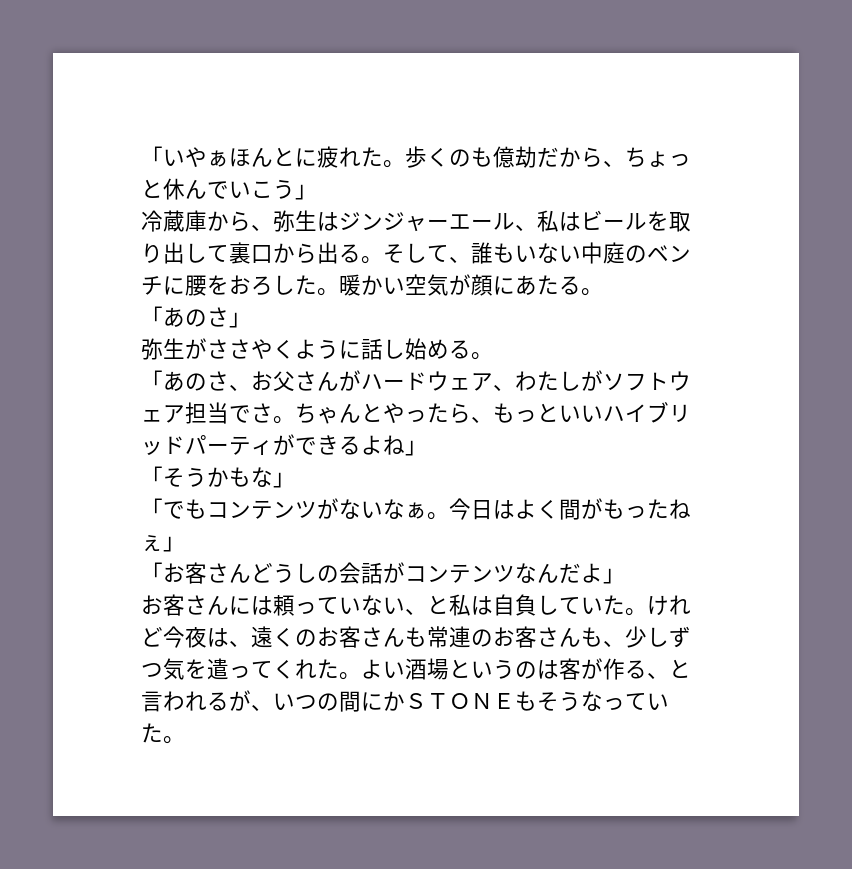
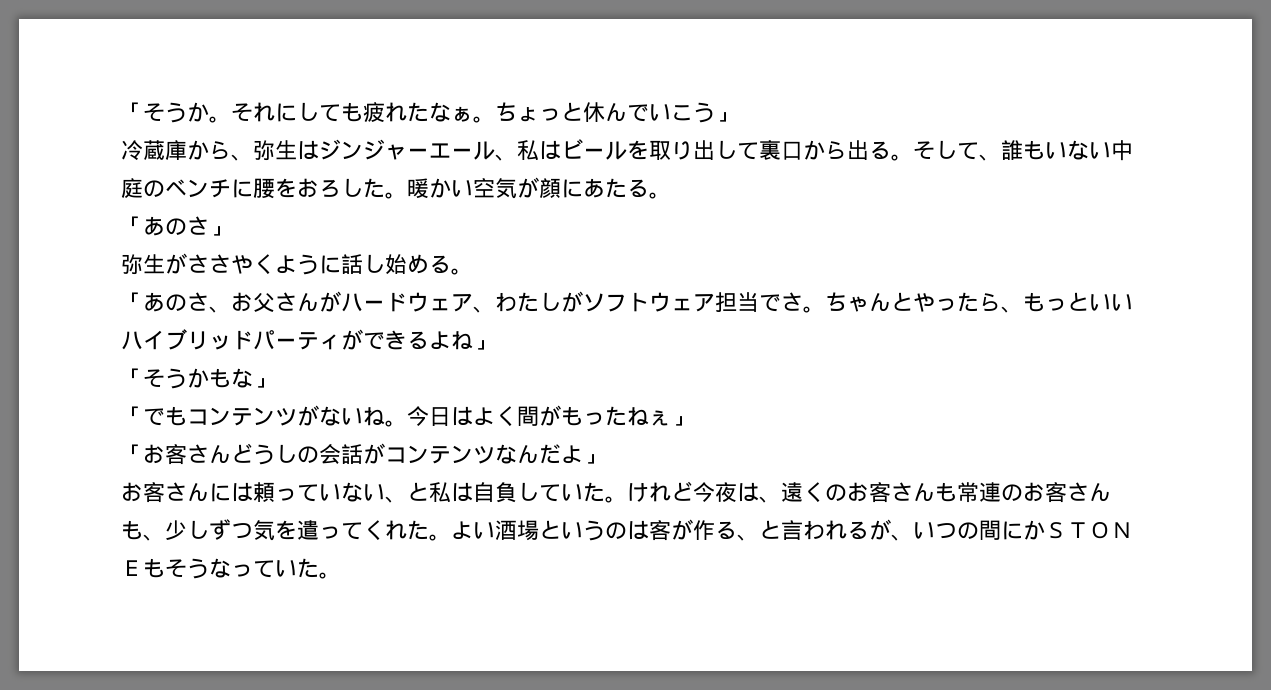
[141,146,625,168] 「いやぁほんとに疲れた。歩くのも億劫だから、 -> [121,101,495,123] 「そうか。それにしても疲れたなぁ。
[383,499,427,519] なぁ -> [363,407,385,426] ね

